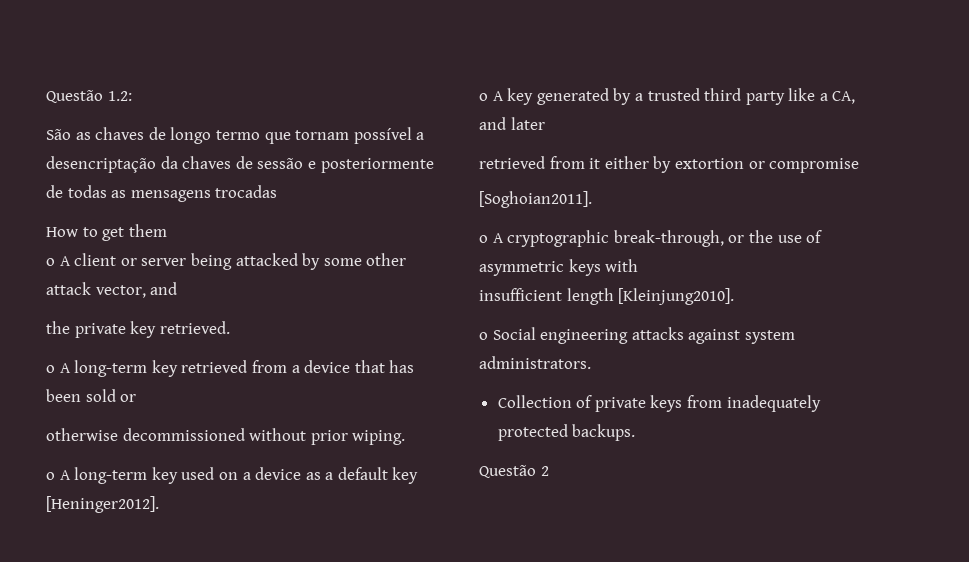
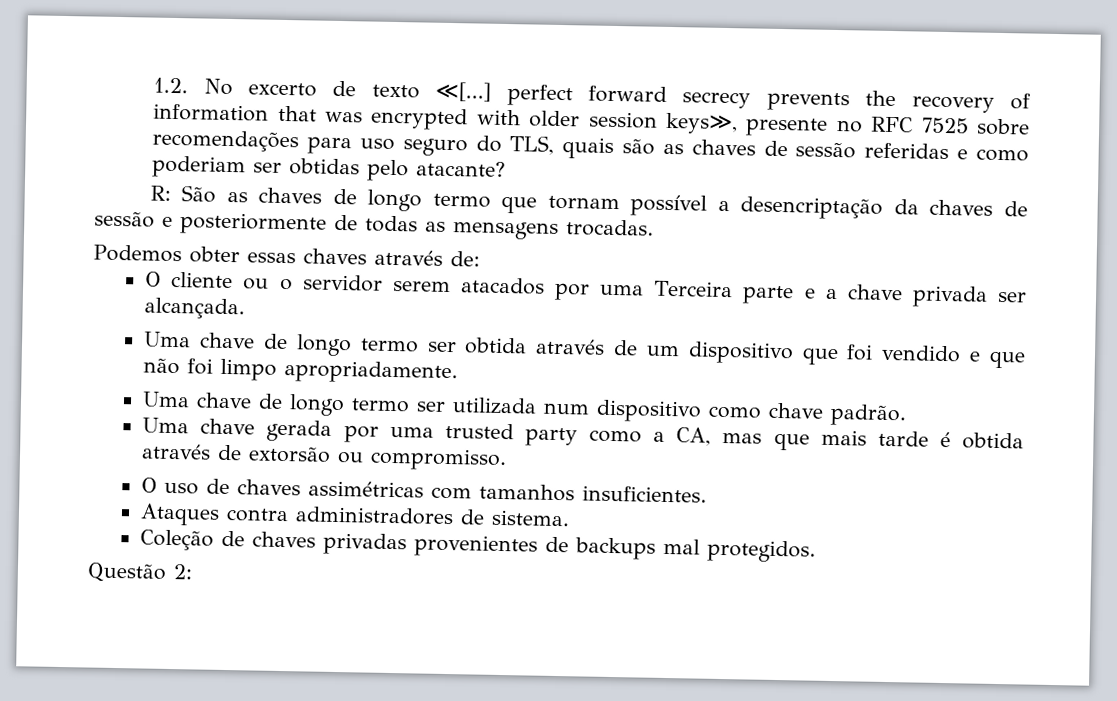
[46,90,132,103] Questão 1.2: // -> [153,77,1031,113] [153,103,1030,137] [152,129,1030,162] [152,155,507,182] [149,185,171,201] 1.2. No excerto de texto ≪[...] perfect forward secrecy prevents the recovery of information that was encrypted with older session keys≫, presente no RFC 7525 sobre recomendações para uso seguro do TLS, quais são as chaves de sessão referidas e como poderiam ser obtidas pelo atacante? // R:
[215,185,278,198] [46,224,167,241] [46,253,407,270] [46,282,178,298] [46,321,230,338] [46,360,415,377] [46,389,137,402] [46,428,406,445] [46,467,419,484] [46,496,159,513] [479,88,856,105] [479,117,545,130] [479,156,860,173] [479,191,592,208] [479,230,823,247] [479,259,639,276] [479,288,735,305] [479,327,795,344] [479,356,591,369] [497,395,821,412] [497,424,636,441] [479,465,549,478] trocadas // How to get them // o A client or server being attacked by some other attack vector, and // the private key retrieved. // o A long-term key retrieved from a device that has been sold or // otherwise decommissioned without prior wiping. // o A long-term key used on a device as a default key [Heninger2012]. // o A key generated by a trusted third party like a CA, and later // retrieved from it either by extortion or compromise // [Soghoian2011]. // o A cryptographic break-through, or the use of asymmetric keys with // insufficient length [Kleinjung2010]. // o Social engineering attacks against system administrators. // Collection of private keys from inadequately protected backups. // Questão 2 -> [566,219,654,237] [93,244,480,267] [145,271,1027,308] [144,297,246,320] [144,331,1027,369] [143,358,459,385] [142,391,908,427] [142,417,1024,451] [141,443,508,472] [141,477,708,503] [140,503,571,527] [140,529,817,563] [87,562,193,583] trocadas. // Podemos obter essas chaves através de: // O cliente ou o servidor serem atacados por uma Terceira parte e a chave privada ser alcançada. // Uma chave de longo termo ser obtida através de um dispositivo que foi vendido e que não foi limpo apropriadamente. // Uma chave de longo termo ser utilizada num dispositivo como chave padrão. // Uma chave gerada por uma trusted party como a CA, mas que mais tarde é obtida através de extorsão ou compromisso. // O uso de chaves assimétricas com tamanhos insuficientes. // Ataques contra administradores de sistema. // Coleção de chaves privadas provenientes de backups mal protegidos. // Questão 2:

